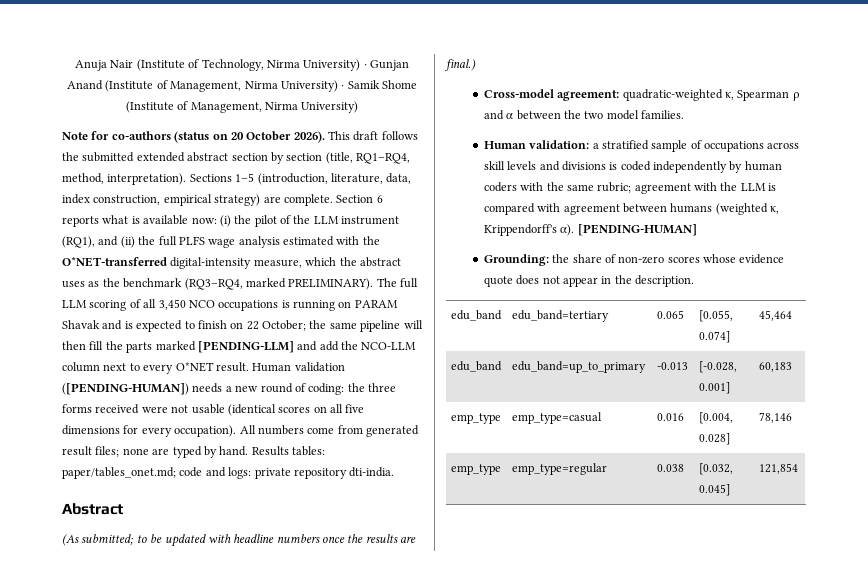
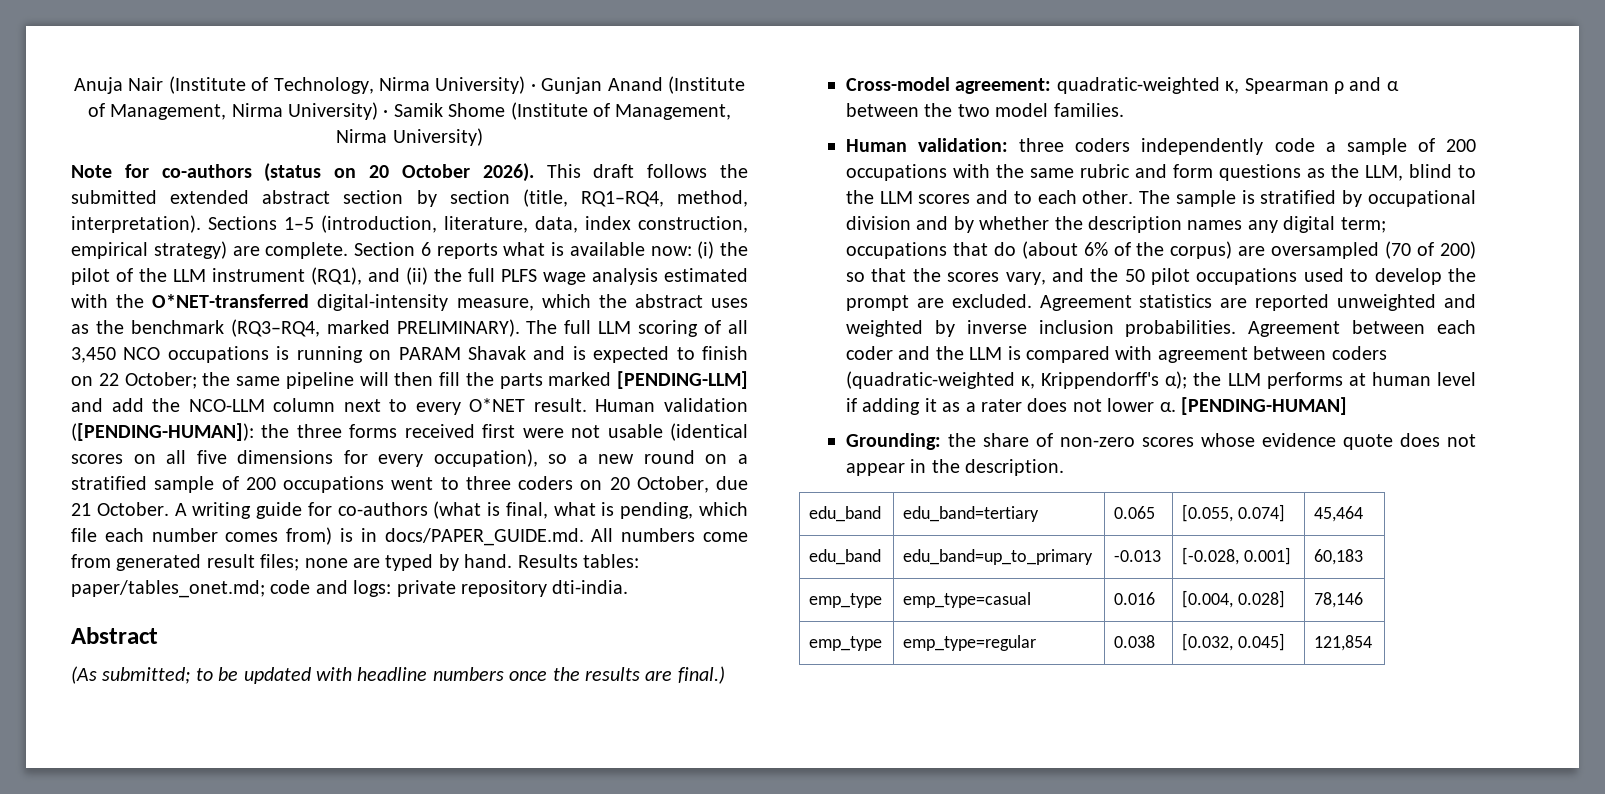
[62,383,345,395] ([PENDING-HUMAN]) needs a new round of coding: -> [71,423,254,441] ([PENDING-HUMAN]):
(140, 409) none -> [482,424,516,438] first
[174,425,237,437] occupation). -> [433,449,748,467] [71,476,748,493] [71,501,748,519] [71,527,584,546] occupation), so a new round on a stratified sample of 200 occupations went to three coders on 20 October, due 21 October. A writing guide for co-authors (what is final, what is pending, which file each number comes from) is in docs/PAPER_GUIDE.md.
[592,140,800,152] [483,161,782,173] [483,182,718,194] a stratified sample of occupations across skill levels and divisions is coded independently by human coders with the same rubric; agreement with -> [1019,138,1476,155] [845,164,1476,181] [845,190,1476,207] [845,216,1386,233] [845,241,1477,259] [845,268,1476,285] [845,294,1476,311] [845,320,1476,337] [845,346,931,360] three coders independently code a sample of 200 occupations with the same rubric and form questions as the LLM, blind to the LLM scores and to each other. The sample is stratified by occupational division and by whether the description names any digital term; occupations that do (about 6% of the corpus) are oversampled (70 of 200) so that the scores vary, and the 50 pilot occupations used to develop the prompt are excluded. Agreement statistics are reported unweighted and weighted by inverse inclusion probabilities. Agreement between each coder and
[670,203,780,215] [483,224,575,236] humans (weighted κ, Krippendorff's α). -> [1331,346,1387,360] [845,371,1476,389] [845,398,1176,415] coders (quadratic-weighted κ, Krippendorff's α); the LLM performs at human level if adding it as a rater does not lower α.

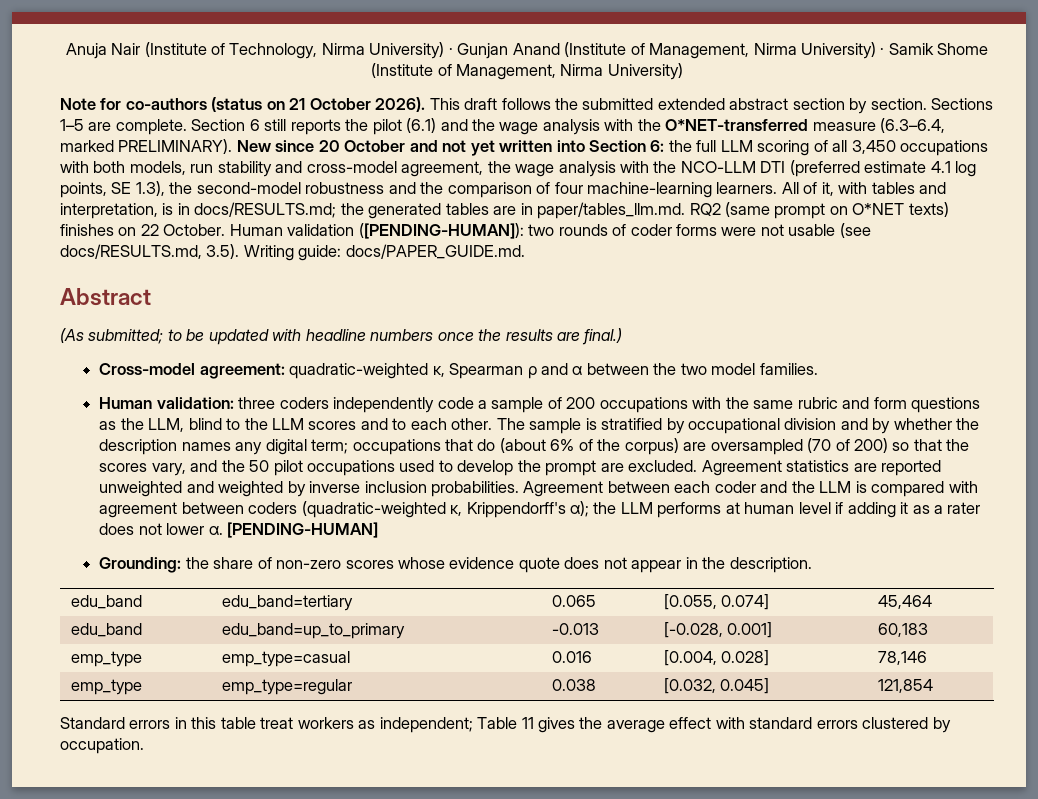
[369,165,390,178] 20 -> [289,98,306,110] 21
[449,189,748,207] [71,215,748,233] [71,241,748,259] [71,267,748,285] section (title, RQ1–RQ4, method, interpretation). Sections 1–5 (introduction, literature, data, index construction, empirical strategy) are complete. Section 6 reports what is available now: (i) the pilot of the LLM instrument (RQ1), and (ii) the full PLFS wage analysis estimated -> [870,98,994,110] [60,118,600,135] section. Sections 1–5 are complete. Section 6 still reports the pilot (6.1) and the wage analysis
[317,294,748,311] [71,319,558,337] digital-intensity measure, which the abstract uses as the benchmark (RQ3–RQ4, marked PRELIMINARY). The -> [812,118,946,133] [60,139,692,156] measure (6.3–6.4, marked PRELIMINARY). New since 20 October and not yet written into Section 6: the
[123,346,748,363] [71,371,748,389] [71,398,748,415] [71,423,749,441] [71,449,748,467] [71,476,748,493] [71,501,748,519] [71,527,748,546] [71,554,639,571] [71,580,629,598] NCO occupations is running on PARAM Shavak and is expected to finish on 22 October; the same pipeline will then fill the parts marked [PENDING-LLM] and add the NCO-LLM column next to every O*NET result. Human validation ([PENDING-HUMAN]): the three forms received first were not usable (identical scores on all five dimensions for every occupation), so a new round on a stratified sample of 200 occupations went to three coders on 20 October, due 21 October. A writing guide for co-authors (what is final, what is pending, which file each number comes from) is in docs/PAPER_GUIDE.md. All numbers come from generated result files; none are typed by hand. Results tables: paper/tables_onet.md; code and logs: private repository dti-india. -> [900,140,989,156] [60,160,977,177] [60,181,947,198] [60,202,949,219] [60,223,871,239] [60,244,525,261] occupations with both models, run stability and cross-model agreement, the wage analysis with the NCO-LLM DTI (preferred estimate 4.1 log points, SE 1.3), the second-model robustness and the comparison of four machine-learning learners. All of it, with tables and interpretation, is in docs/RESULTS.md; the generated tables are in paper/tables_llm.md. RQ2 (same prompt on O*NET texts) finishes on 22 October. Human validation ([PENDING-HUMAN]): two rounds of coder forms were not usable (see docs/RESULTS.md, 3.5). Writing guide: docs/PAPER_GUIDE.md.
(1373, 643) none -> [60,717,951,733] [60,738,144,754] // Standard errors in this table treat workers as independent; Table 11 gives the average effect with standard errors clustered by occupation.

